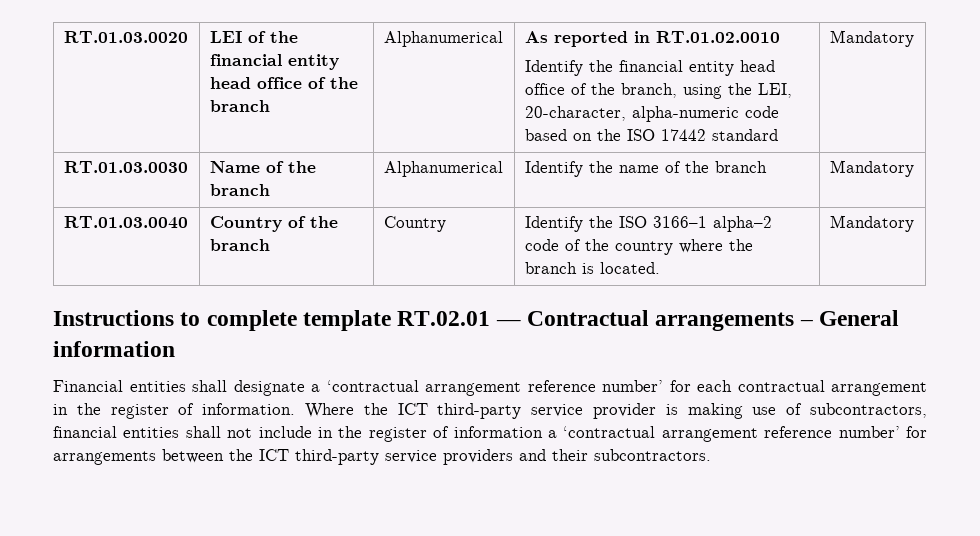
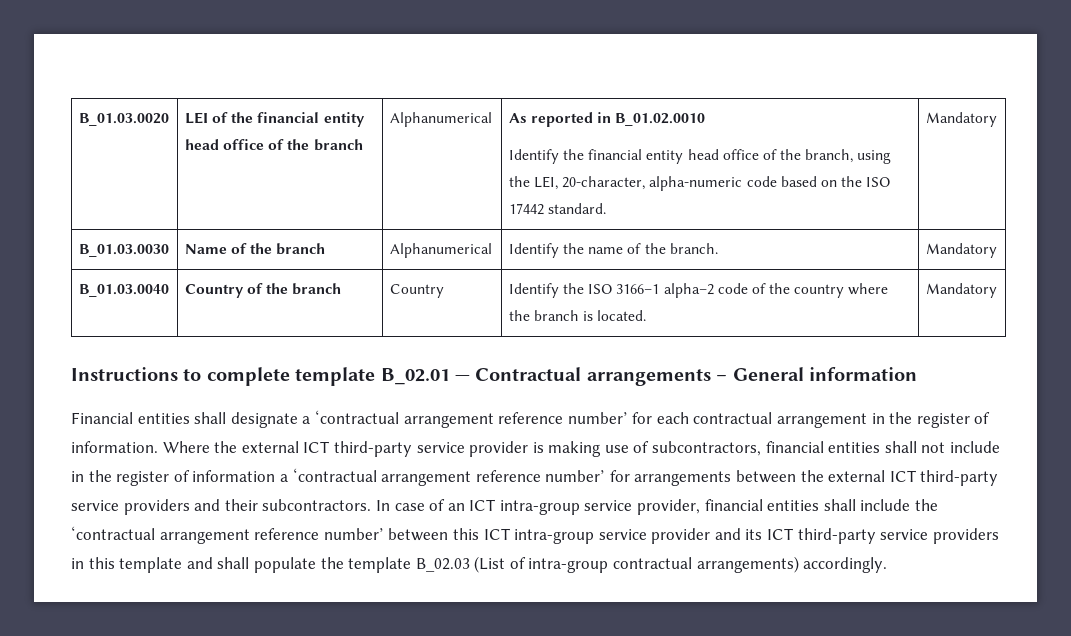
[63,31,188,43] RT.01.03.0020 -> [78,113,169,126] B_01.03.0020
[655,31,780,43] RT.01.02.0010 -> [615,113,706,126] B_01.02.0010
[711,129,778,141] [829,30,914,47] [63,161,188,173] standard | Mandatory // RT.01.03.0030 -> [547,203,606,214] [925,112,997,127] [78,244,169,257] standard. | Mandatory // B_01.03.0030
[714,161,767,173] [829,160,914,177] [63,216,188,229] branch | Mandatory // RT.01.03.0040 -> [669,243,718,254] [925,243,997,258] [78,284,169,297] branch. | Mandatory // B_01.03.0040
[397,311,491,326] RT.02.01 -> [380,368,450,385] B_02.01
(388, 409) none -> [241,441,299,453] external
(253, 455) none -> [828,470,886,482] external
(711, 455) none -> [375,499,939,515] [71,526,999,544] [71,556,888,573] In case of an ICT intra-group service provider, financial entities shall include the ‘contractual arrangement reference number’ between this ICT intra-group service provider and its ICT third-party service providers in this template and shall populate the template B_02.03 (List of intra-group contractual arrangements) accordingly.

